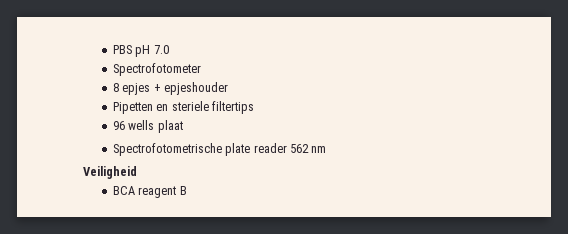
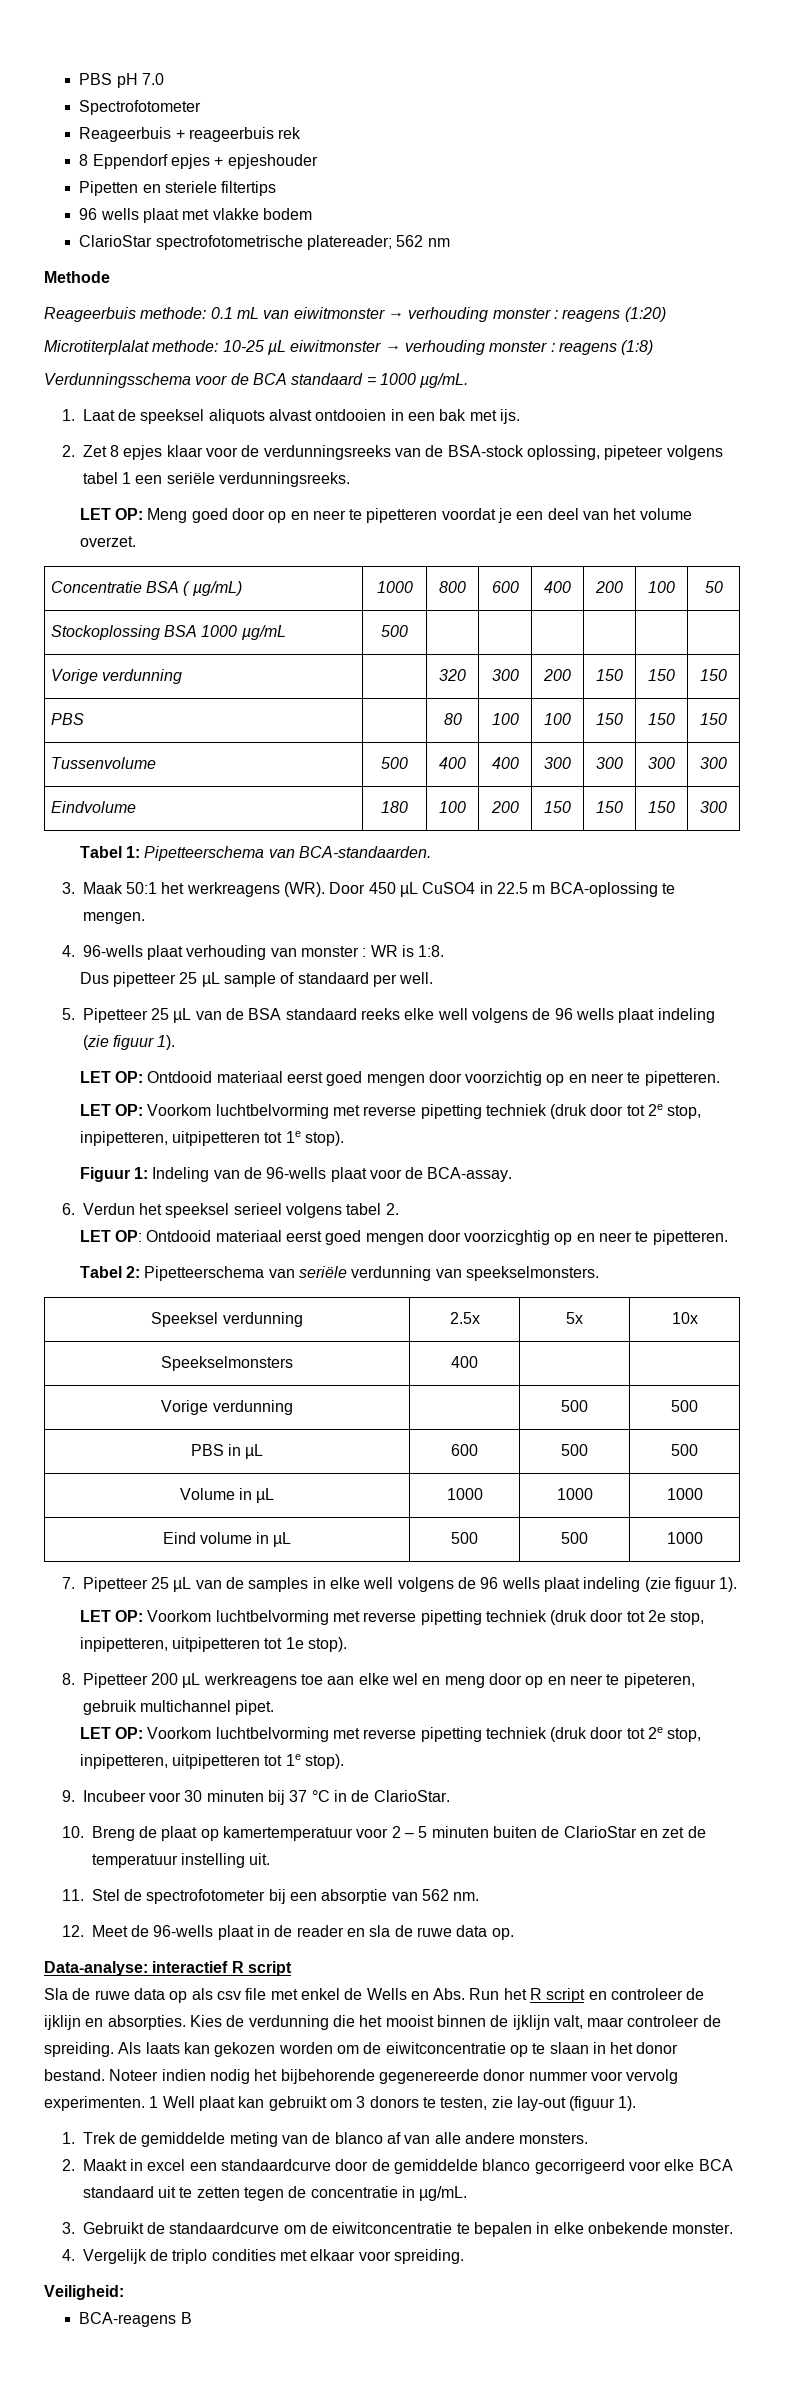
[112,83,119,92] // 8 -> [79,127,302,142] [79,154,168,169] // Reageerbuis + reageerbuis rek // 8 Eppendorf
[112,143,327,156] [83,166,137,179] [112,186,177,198] // Spectrofotometrische plate reader 562 nm // Veiligheid // BCA reagent -> [182,208,313,220] [79,235,450,250] [44,271,110,283] [44,307,666,322] [44,340,654,355] [44,373,469,388] [61,409,521,424] [61,445,723,460] [82,472,351,487] [79,508,692,523] [79,536,136,547] [50,581,242,596] [376,581,413,593] [439,581,466,593] [491,581,519,593] [544,581,571,593] [595,581,623,593] [648,581,675,593] [704,581,723,593] [50,625,286,640] [381,625,408,637] [50,669,183,684] [439,669,466,681] [491,669,519,681] [543,669,571,681] [596,669,623,681] [648,669,675,681] [700,669,727,681] [50,713,84,725] [443,713,462,725] [491,713,519,725] [544,713,571,725] [596,713,623,725] [648,713,675,725] [700,713,727,725] [50,757,156,769] [381,757,408,769] [439,757,466,769] [491,757,519,769] [544,757,571,769] [596,757,623,769] [648,757,675,769] [700,757,727,769] [50,801,136,813] [381,801,408,813] [439,801,466,813] [490,801,519,813] [544,801,571,813] [596,801,623,813] [648,801,675,813] [700,801,727,813] [79,846,431,861] [61,882,675,897] [82,912,145,924] [61,945,445,960] [79,972,434,987] [61,1008,715,1023] [82,1035,176,1050] [79,1071,720,1086] [79,1104,702,1119] [79,1131,344,1146] [79,1167,513,1182] [61,1203,399,1218] [79,1230,728,1245] [79,1266,599,1281] [151,1312,303,1327] [449,1312,480,1324] [566,1312,583,1324] [671,1312,698,1324] [161,1356,293,1371] [451,1356,478,1368] [161,1400,293,1415] [561,1400,588,1412] [671,1400,698,1412] [190,1444,264,1459] [451,1444,478,1456] [561,1444,588,1456] [671,1444,698,1456] [179,1488,275,1503] [446,1488,483,1500] [556,1488,593,1500] [666,1488,703,1500] [162,1532,292,1547] [451,1532,478,1544] [561,1532,588,1544] [666,1532,703,1544] [61,1577,738,1592] [79,1610,705,1625] [79,1637,347,1652] [61,1673,695,1688] [82,1700,275,1715] [79,1727,702,1742] [79,1754,344,1769] [61,1790,450,1805] [61,1826,706,1841] [91,1853,271,1868] [61,1889,480,1904] [61,1925,514,1940] [44,1961,292,1976] [44,1988,705,2003] [44,2015,721,2030] [44,2042,679,2057] [44,2069,679,2084] [44,2096,637,2111] [61,2132,589,2147] [61,2159,733,2174] [82,2186,468,2201] [61,2222,734,2237] [61,2249,465,2264] [44,2285,124,2300] [79,2312,177,2327] met vlakke bodem // ClarioStar spectrofotometrische platereader; 562 nm // Methode // Reageerbuis methode: 0.1 mL van eiwitmonster → verhouding monster : reagens (1:20) // Microtiterplalat methode: 10-25 µL eiwitmonster → verhouding monster : reagens (1:8) // Verdunningsschema voor de BCA standaard = 1000 µg/mL. // 1. Laat de speeksel aliquots alvast ontdooien in een bak met ijs. // 2. Zet 8 epjes klaar voor de verdunningsreeks van de BSA-stock oplossing, pipeteer volgens tabel 1 een seriële verdunningsreeks. // LET OP: Meng goed door op en neer te pipetteren voordat je een deel van het volume overzet. // Concentratie BSA ( µg/mL) | 1000 | 800 | 600 | 400 | 200 | 100 | 50 // Stockoplossing BSA 1000 µg/mL | 500 | | | | | | // Vorige verdunning | | 320 | 300 | 200 | 150 | 150 | 150 // PBS | | 80 | 100 | 100 | 150 | 150 | 150 // Tussenvolume | 500 | 400 | 400 | 300 | 300 | 300 | 300 // Eindvolume | 180 | 100 | 200 | 150 | 150 | 150 | 300 // Tabel 1: Pipetteerschema van BCA-standaarden. // 3. Maak 50:1 het werkreagens (WR). Door 450 µL CuSO4 in 22.5 m BCA-oplossing te mengen. // 4. 96-wells plaat verhouding van monster : WR is 1:8. // Dus pipetteer 25 µL sample of standaard per well. // 5. Pipetteer 25 µL van de BSA standaard reeks elke well volgens de 96 wells plaat indeling (zie figuur 1). // LET OP: Ontdooid materiaal eerst goed mengen door voorzichtig op en neer te pipetteren. // LET OP: Voorkom luchtbelvorming met reverse pipetting techniek (druk door tot 2e stop, inpipetteren, uitpipetteren tot 1e stop). // Figuur 1: Indeling van de 96-wells plaat voor de BCA-assay. // 6. Verdun het speeksel serieel volgens tabel 2. // LET OP: Ontdooid materiaal eerst goed mengen door voorzicghtig op en neer te pipetteren. // Tabel 2: Pipetteerschema van seriële verdunning van speekselmonsters. // Speeksel verdunning | 2.5x | 5x | 10x // Speekselmonsters | 400 | | // Vorige verdunning | | 500 | 500 // PBS in µL | 600 | 500 | 500 // Volume in µL | 1000 | 1000 | 1000 // Eind volume in µL | 500 | 500 | 1000 // 7. Pipetteer 25 µL van de samples in elke well volgens de 96 wells plaat indeling (zie figuur 1). // LET OP: Voorkom luchtbelvorming met reverse pipetting techniek (druk door tot 2e stop, inpipetteren, uitpipetteren tot 1e stop). // 8. Pipetteer 200 µL werkreagens toe aan elke wel en meng door op en neer te pipeteren, gebruik multichannel pipet. // LET OP: Voorkom luchtbelvorming met reverse pipetting techniek (druk door tot 2e stop, inpipetteren, uitpipetteren tot 1e stop). // 9. Incubeer voor 30 minuten bij 37 °C in de ClarioStar. // 10. Breng de plaat op kamertemperatuur voor 2 – 5 minuten buiten de ClarioStar en zet de temperatuur instelling uit. // 11. Stel de spectrofotometer bij een absorptie van 562 nm. // 12. Meet de 96-wells plaat in de reader en sla de ruwe data op. // Data-analyse: interactief R script // Sla de ruwe data op als csv file met enkel de Wells en Abs. Run het R script en controleer de ijklijn en absorpties. Kies de verdunning die het mooist binnen de ijklijn valt, maar controleer de spreiding. Als laats kan gekozen worden om de eiwitconcentratie op te slaan in het donor bestand. Noteer indien nodig het bijbehorende gegenereerde donor nummer voor vervolg experimenten. 1 Well plaat kan gebruikt om 3 donors te testen, zie lay-out (figuur 1). // 1. Trek de gemiddelde meting van de blanco af van alle andere monsters. // 2. Maakt in excel een standaardcurve door de gemiddelde blanco gecorrigeerd voor elke BCA standaard uit te zetten tegen de concentratie in µg/mL. // 3. Gebruikt de standaardcurve om de eiwitconcentratie te bepalen in elke onbekende monster. // 4. Vergelijk de triplo condities met elkaar voor spreiding. // Veiligheid: // BCA-reagens

